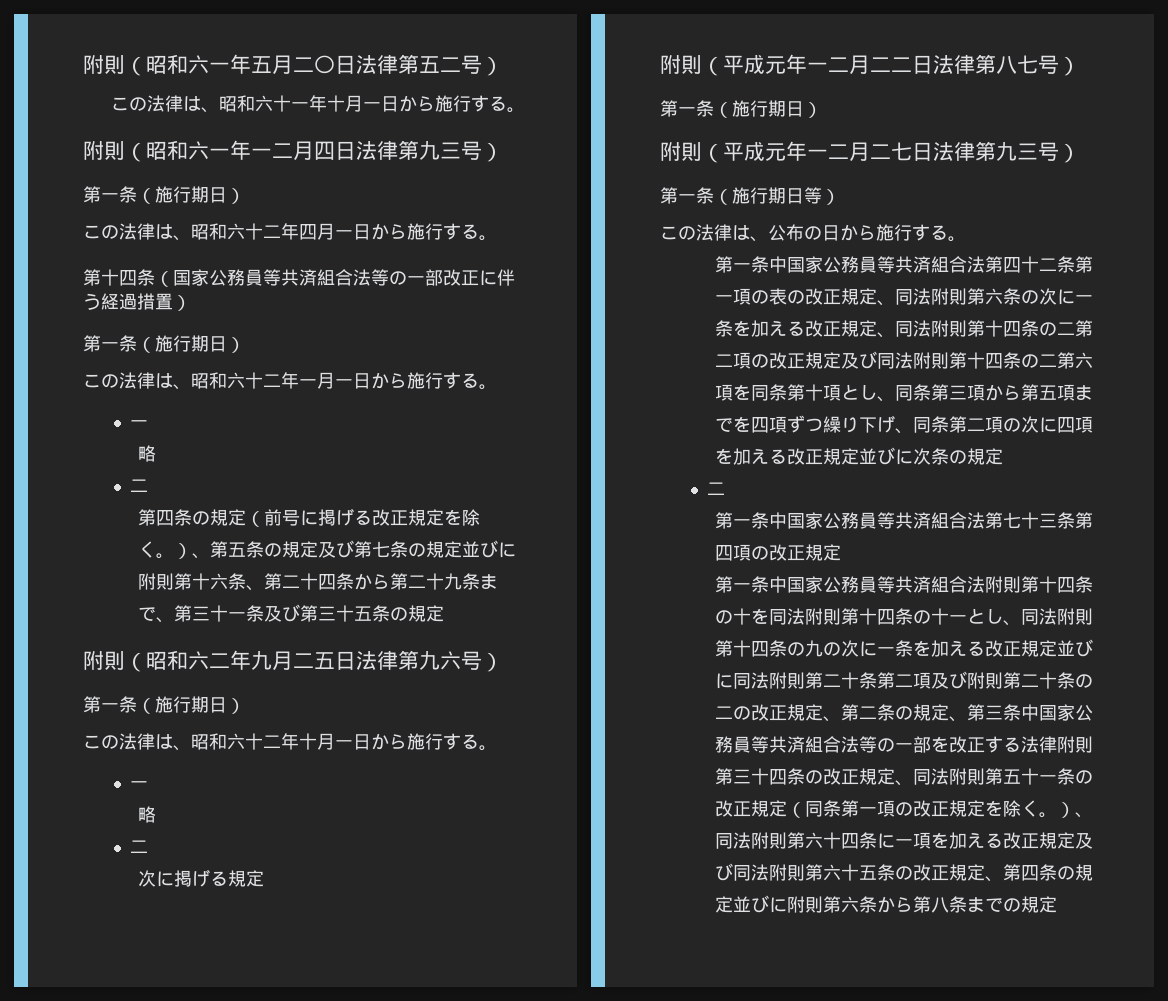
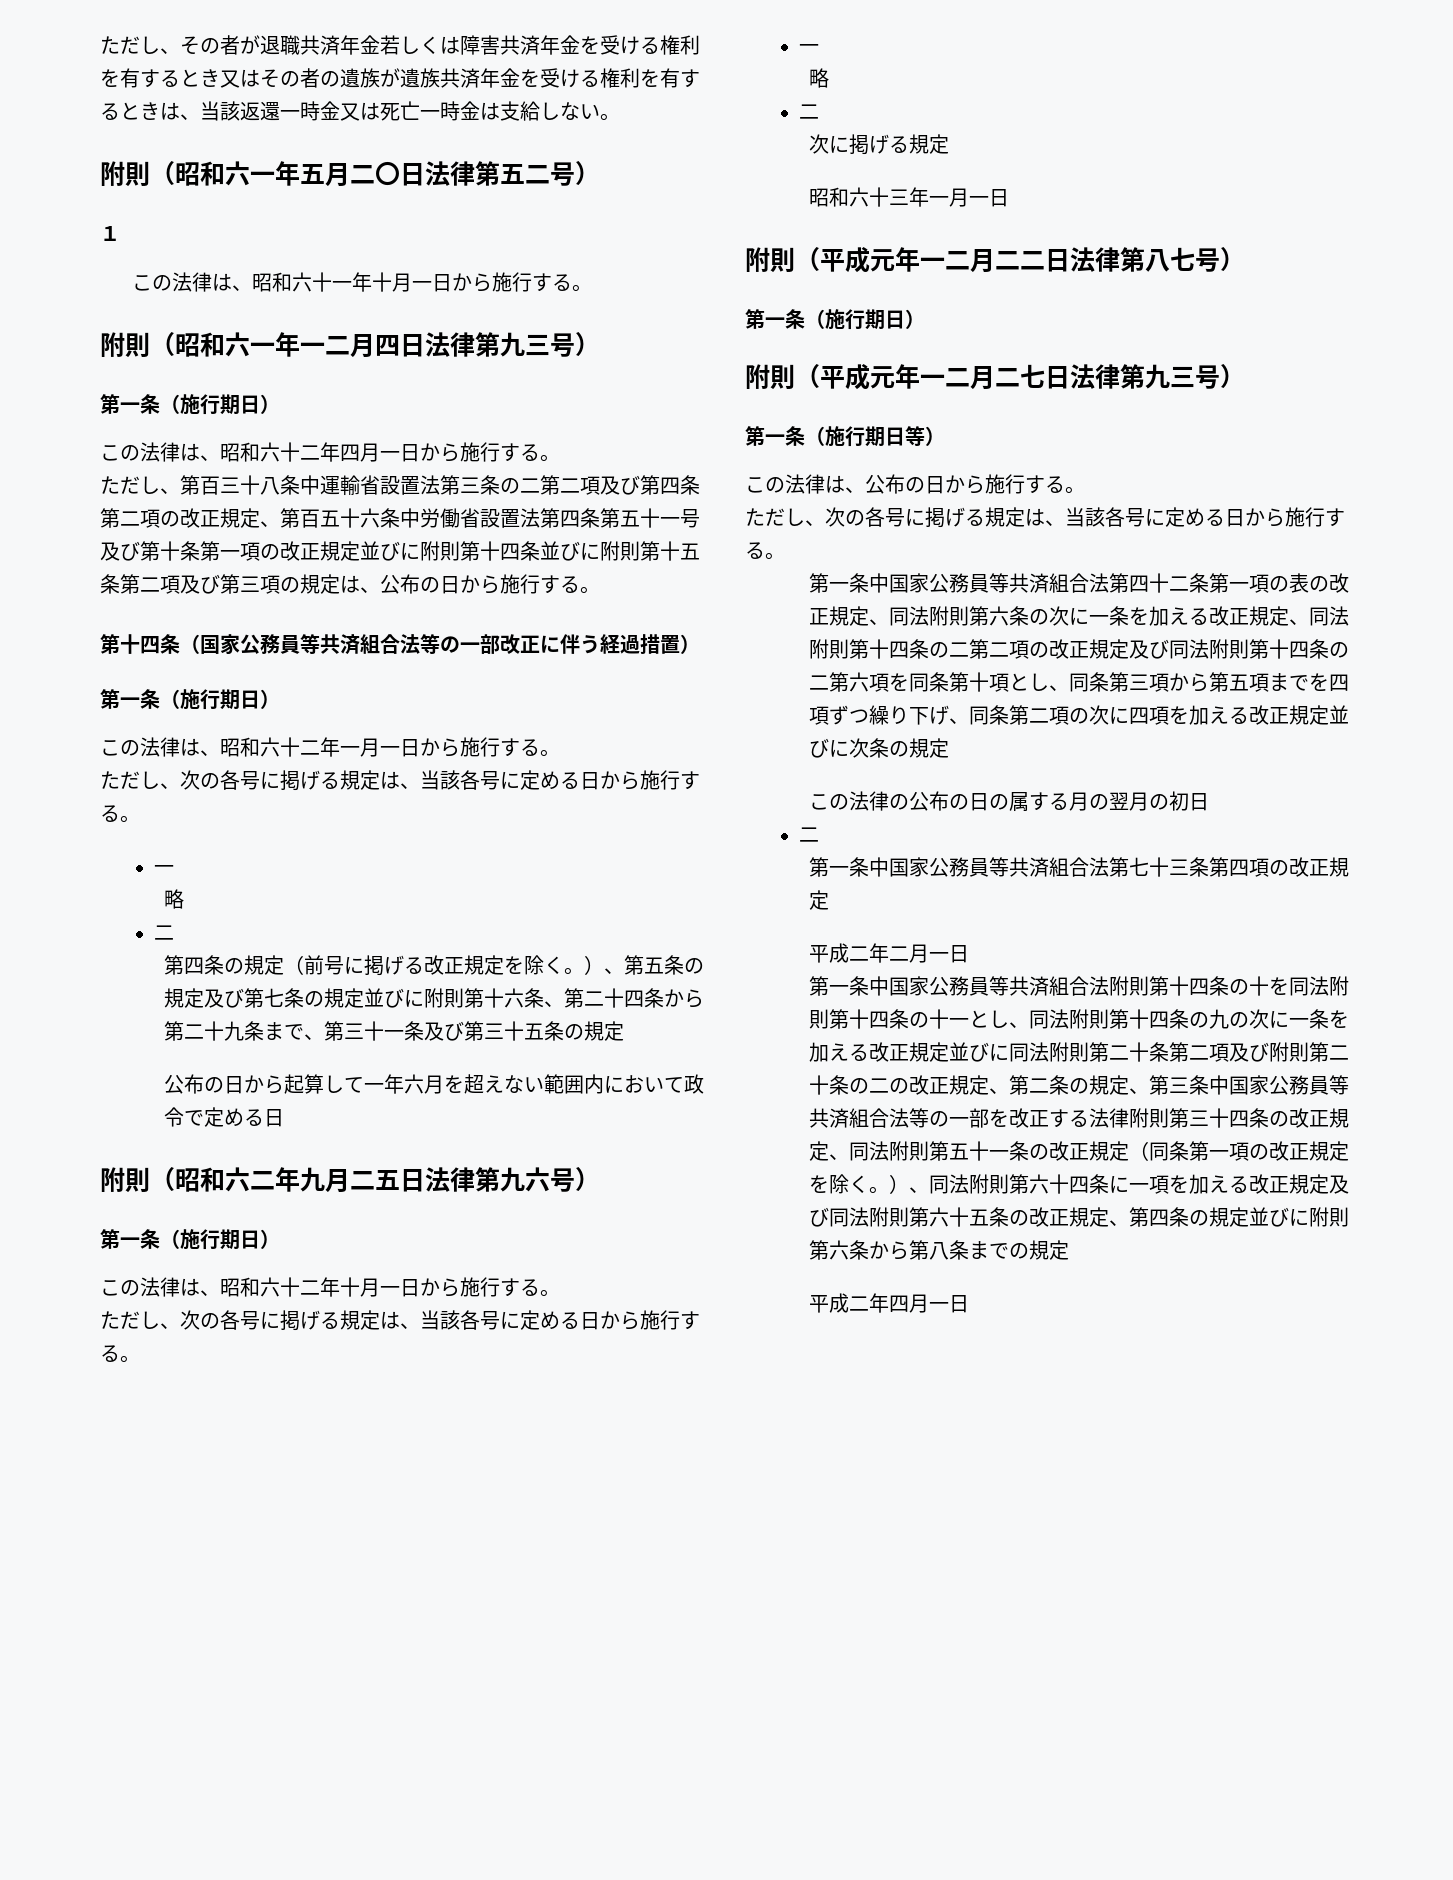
(83, 64) none -> [100,35,700,55] [100,68,700,88] [100,101,620,121] ただし、その者が退職共済年金若しくは障害共済年金を受ける権利を有するとき又はその者の遺族が遺族共済年金を受ける権利を有するときは、当該返還一時金又は死亡一時金は支給しない。 //
(503, 66) none -> [100,226,120,241] // １
(497, 238) none -> [100,475,700,496] [100,508,700,528] [100,541,700,561] [100,574,600,594] // ただし、第百三十八条中運輸省設置法第三条の二第二項及び第四条第二項の改正規定、第百五十六条中労働省設置法第四条第五十一号及び第十条第一項の改正規定並びに附則第十四条並びに附則第十五条第二項及び第三項の規定は、公布の日から施行する。
(497, 387) none -> [100,770,700,791] [100,805,140,823] // ただし、次の各号に掲げる規定は、当該各号に定める日から施行する。
(445, 613) none -> [164,1074,705,1094] [164,1107,285,1127] // 公布の日から起算して一年六月を超えない範囲内において政令で定める日
(497, 748) none -> [100,1310,700,1331] [100,1345,140,1363] // ただし、次の各号に掲げる規定は、当該各号に定める日から施行する。
(265, 878) none -> [809,187,1010,207] // 昭和六十三年一月一日
(966, 239) none -> [745,507,1345,528] [745,542,785,560] // ただし、次の各号に掲げる規定は、当該各号に定める日から施行する。
(1004, 456) none -> [809,791,1210,812] // この法律の公布の日の属する月の翌月の初日
(842, 552) none -> [809,943,970,963] // 平成二年二月一日
(1058, 904) none -> [809,1293,970,1313] // 平成二年四月一日

